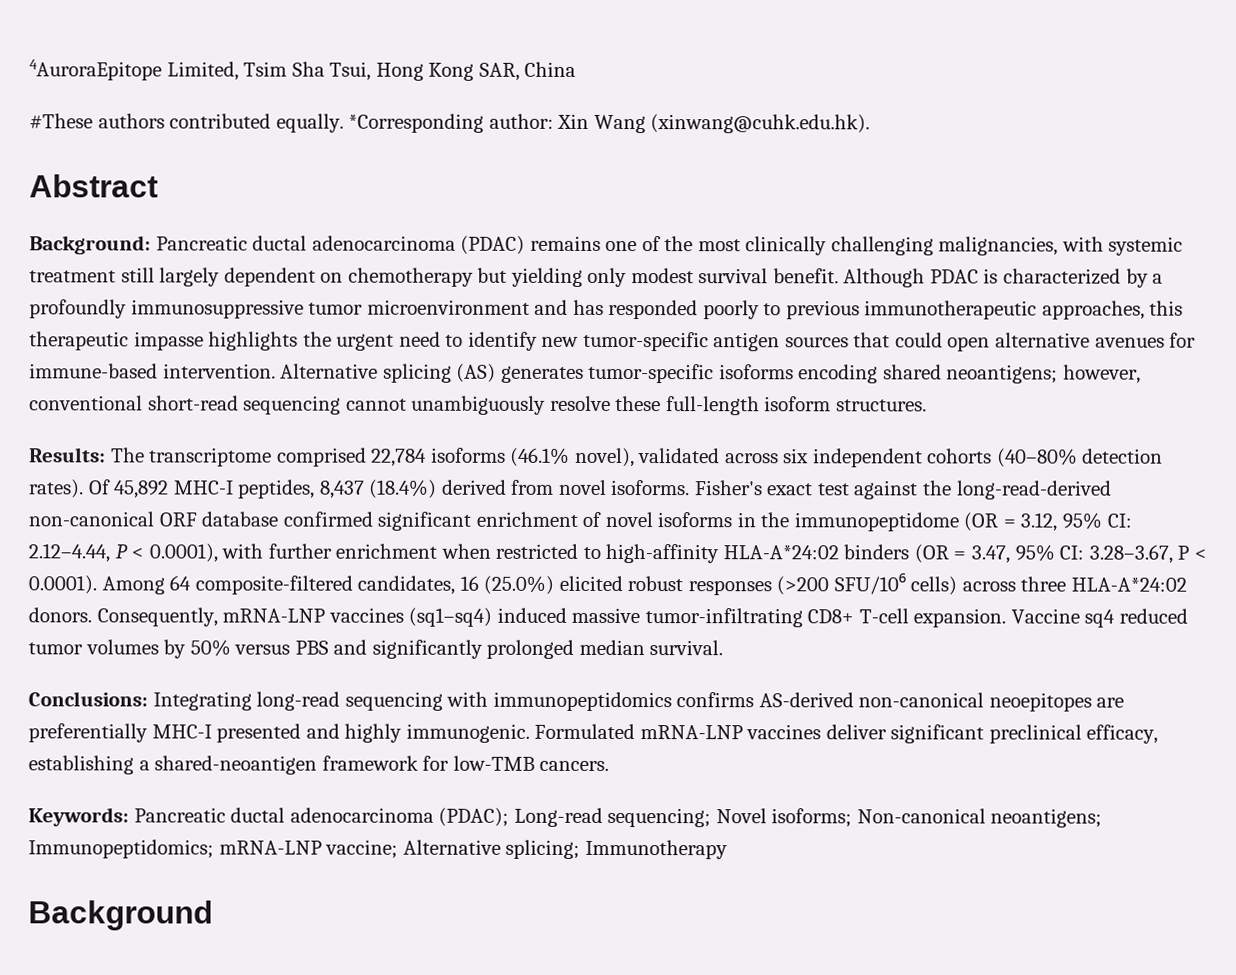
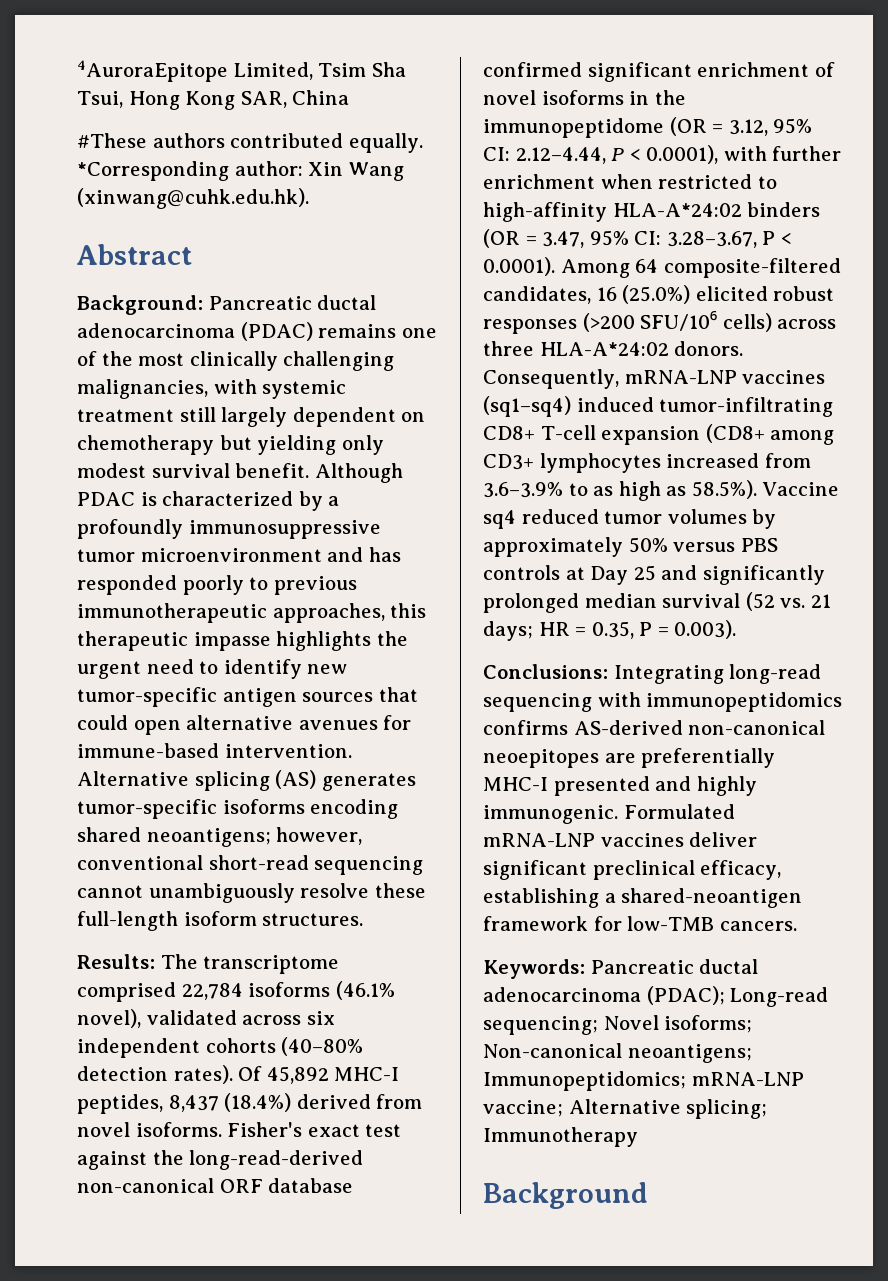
[571,607,641,624] massive -> (654, 404) none
[913,608,1007,628] expansion. -> [601,424,835,445] [483,453,811,473] [483,480,757,501] expansion (CD8+ among CD3+ lymphocytes increased from 3.6–3.9% to as high as 58.5%).
(187, 649) none -> [483,537,623,557] approximately
[333,639,724,659] and significantly prolonged median survival. -> [483,565,825,585] [483,592,831,613] [483,620,737,641] controls at Day 25 and significantly prolonged median survival (52 vs. 21 days; HR = 0.35, P = 0.003).

